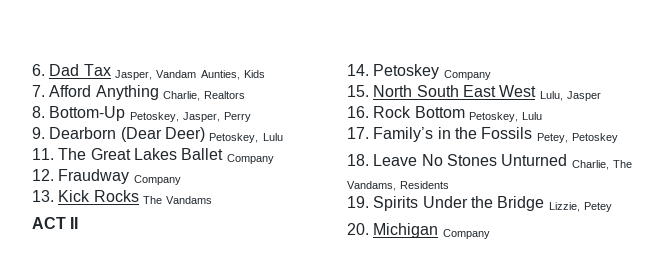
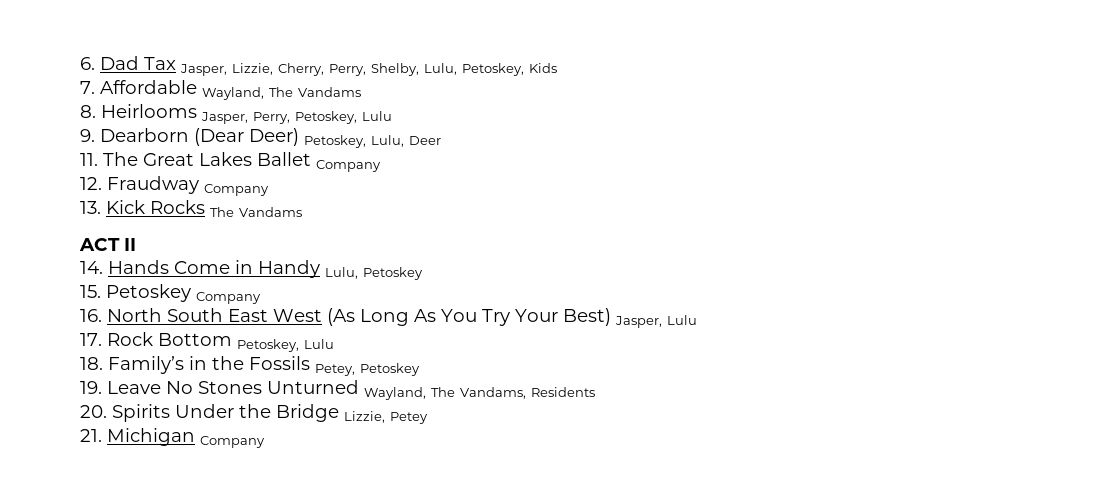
[156,70,265,80] [32,85,246,101] [32,106,252,122] Vandam Aunties, Kids // 7. Afford Anything Charlie, Realtors // 8. Bottom-Up Petoskey, Jasper, Perry -> [232,63,557,76] [80,80,361,100] [80,104,392,124] Lizzie, Cherry, Perry, Shelby, Lulu, Petoskey, Kids // 7. Affordable Wayland, The Vandams // 8. Heirlooms Jasper, Perry, Petoskey, Lulu
[262,133,283,141] Lulu -> [371,135,441,147] Lulu, Deer
(369, 70) none -> [108,260,423,280] [80,285,101,298] Hands Come in Handy Lulu, Petoskey // 15.
[347,85,369,97] 15. -> [80,309,102,322] 16.
[539,91,601,101] [347,106,369,118] Lulu, Jasper // 16. -> [327,308,697,328] [80,333,102,346] (As Long As You Try Your Best) Jasper, Lulu // 17.
[347,127,369,139] 17. -> [80,357,103,370] 18.
[347,154,369,166] 18. -> [80,381,102,394] 19.
[571,160,609,170] Charlie, -> [364,387,426,400] Wayland,
[347,196,369,208] 19. -> [80,405,107,418] 20.
[347,223,369,235] 20. -> [80,429,102,442] 21.

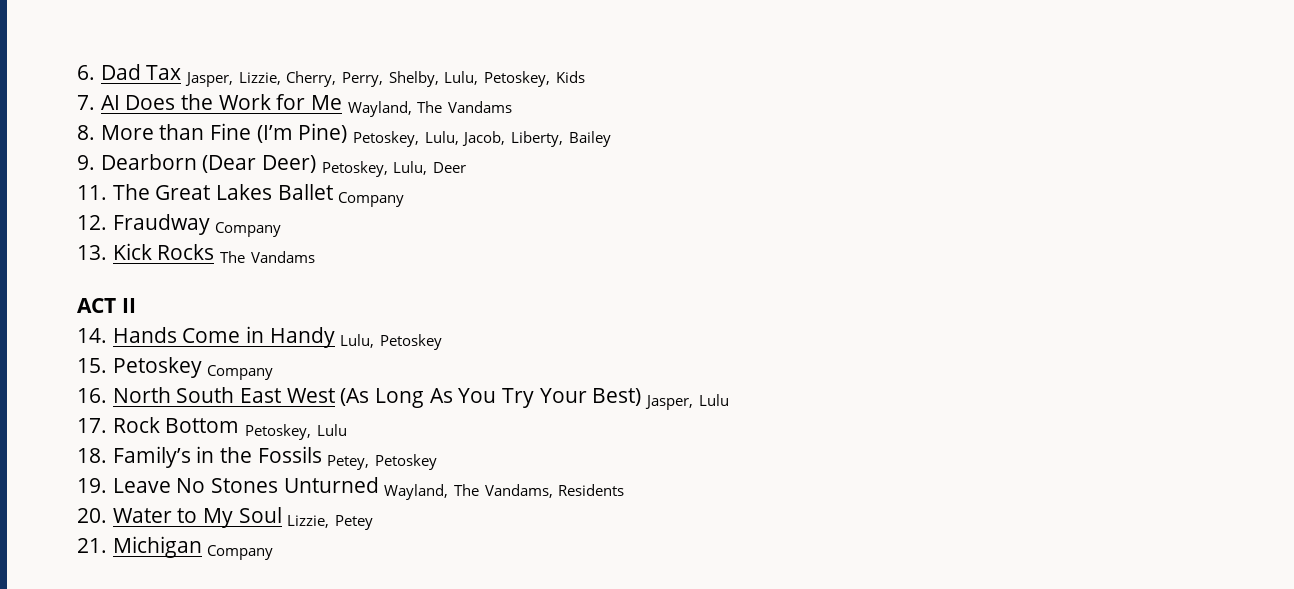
[100,80,361,100] [80,104,392,124] Affordable Wayland, The Vandams // 8. Heirlooms Jasper, Perry, Petoskey, Lulu -> [100,94,513,117] [77,123,611,147] AI Does the Work for Me Wayland, The Vandams // 8. More than Fine (I’m Pine) Petoskey, Lulu, Jacob, Liberty, Bailey
[112,404,339,422] Spirits Under the Bridge -> [112,507,282,528] Water to My Soul

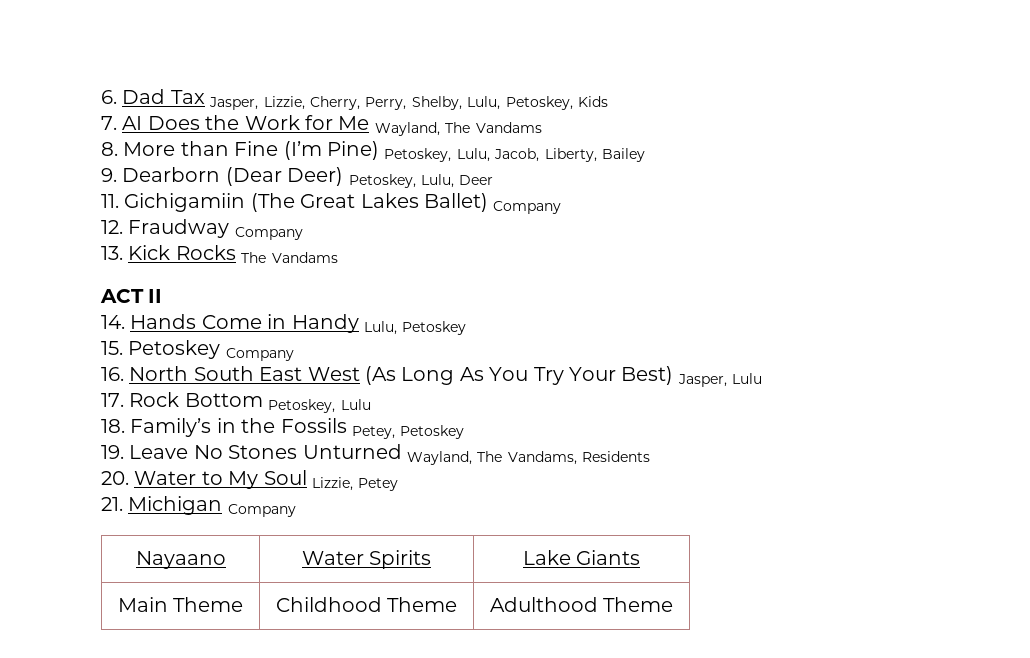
[112,184,150,200] The -> [124,193,295,212] Gichigamiin (The
[277,184,333,200] Ballet -> [424,193,488,212] Ballet)
(274, 552) none -> [135,551,226,569] [301,550,432,569] [522,550,641,565] [117,597,244,612] [275,597,458,612] [489,597,674,612] // Nayaano | Water Spirits | Lake Giants // Main Theme | Childhood Theme | Adulthood Theme

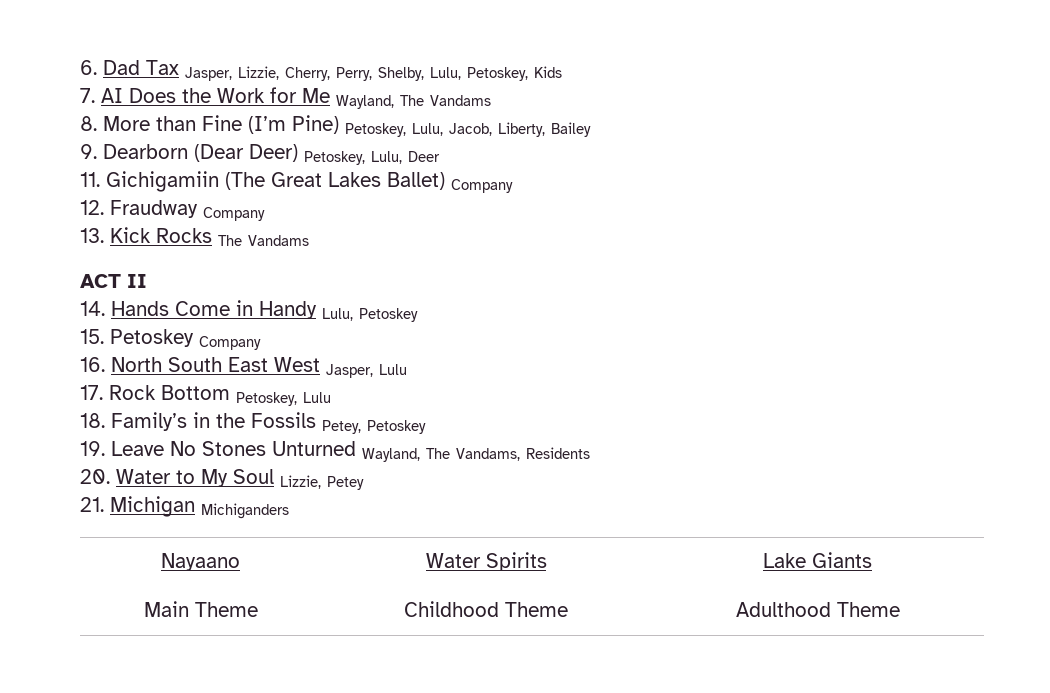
[365,366,674,385] (As Long As You Try Your Best) -> (320, 364) none
[227,504,296,517] Company -> [201,503,289,519] Michiganders

